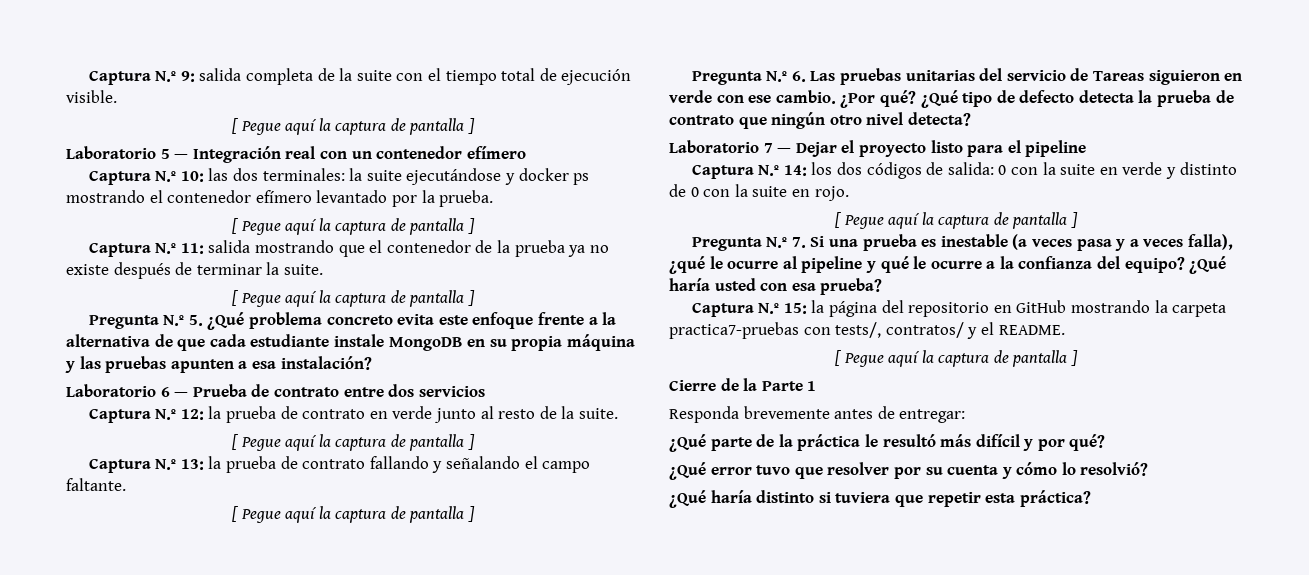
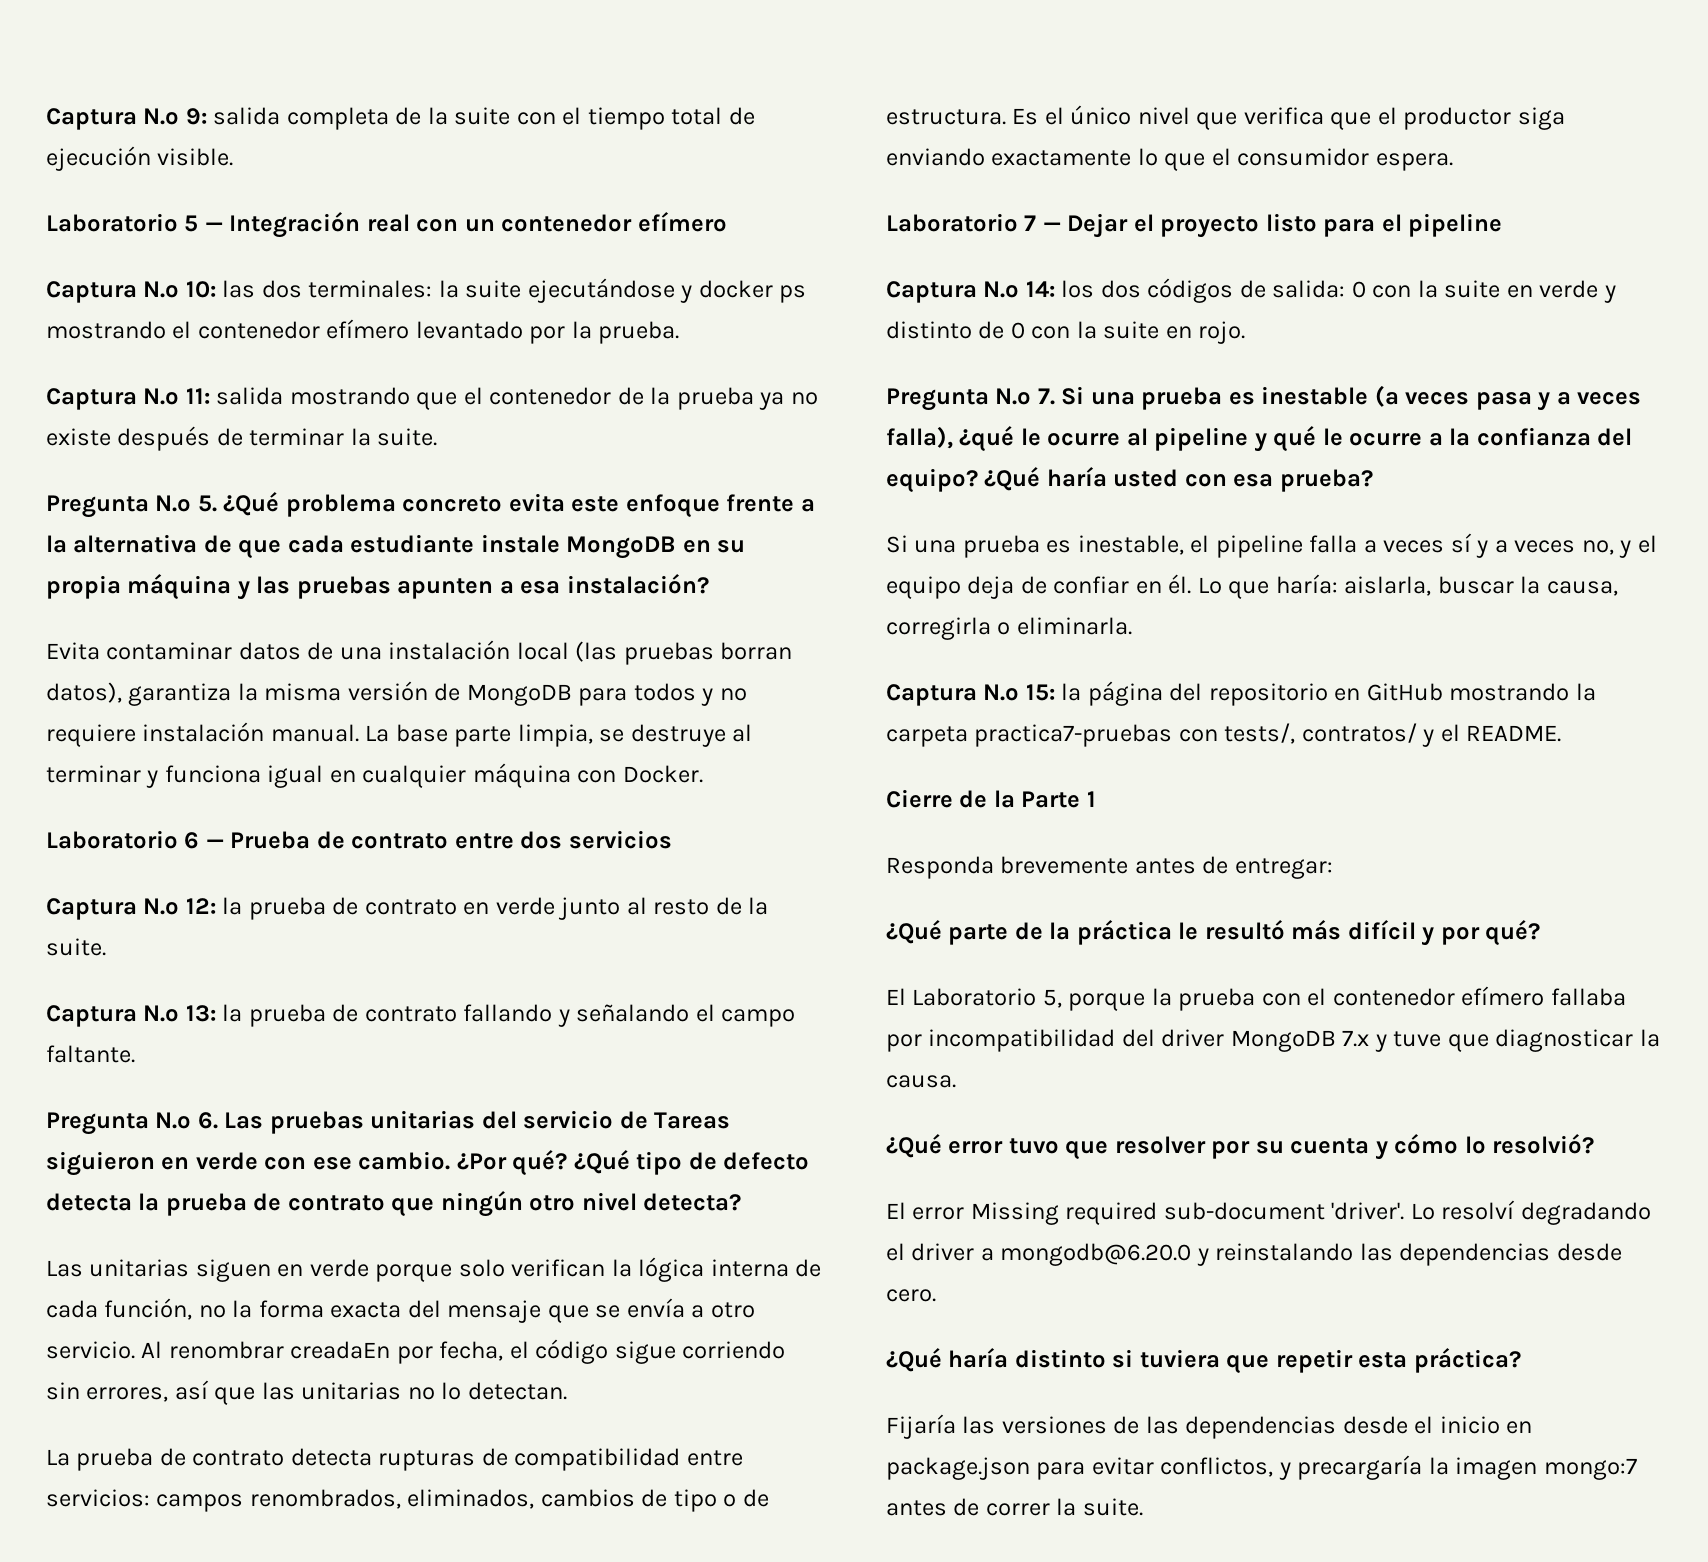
[231,118,476,135] // [ Pegue aquí la captura de pantalla ] -> (234, 157) none
[231,218,476,235] // [ Pegue aquí la captura de pantalla ] -> (680, 332) none
[231,290,476,307] // [ Pegue aquí la captura de pantalla ] -> (438, 437) none
(372, 363) none -> [46,640,793,665] [46,681,747,706] [46,722,753,747] [46,763,703,788] // Evita contaminar datos de una instalación local (las pruebas borran datos), garantiza la misma versión de MongoDB para todos y no requiere instalación manual. La base parte limpia, se destruye al terminar y funciona igual en cualquier máquina con Docker.
[231,434,476,451] // [ Pegue aquí la captura de pantalla ] -> (106, 947) none
[231,506,476,523] // [ Pegue aquí la captura de pantalla ] -> (135, 1054) none
(971, 119) none -> [46,1257,822,1282] [46,1298,755,1323] [46,1339,786,1364] [46,1380,567,1405] [46,1448,743,1471] [46,1489,769,1512] [886,105,1565,130] [886,148,1453,171] // Las unitarias siguen en verde porque solo verifican la lógica interna de cada función, no la forma exacta del mensaje que se envía a otro servicio. Al renombrar creadaEn por fecha, el código sigue corriendo sin errores, así que las unitarias no lo detectan. // La prueba de contrato detecta rupturas de compatibilidad entre servicios: campos renombrados, eliminados, cambios de tipo o de estructura. Es el único nivel que verifica que el productor siga enviando exactamente lo que el consumidor espera.
[834,212,1079,229] // [ Pegue aquí la captura de pantalla ] -> (1246, 332) none
(883, 286) none -> [886,533,1657,558] [886,574,1618,599] [886,617,1132,640] // Si una prueba es inestable, el pipeline falla a veces sí y a veces no, y el equipo deja de confiar en él. Lo que haría: aislarla, buscar la causa, corregirla o eliminarla.
[834,350,1079,367] // [ Pegue aquí la captura de pantalla ] -> (1562, 733) none
(1106, 442) none -> [886,986,1626,1011] [886,1029,1660,1052] [886,1075,956,1088] // El Laboratorio 5, porque la prueba con el contenedor efímero fallaba por incompatibilidad del driver MongoDB 7.x y tuve que diagnosticar la causa.
(1149, 469) none -> [886,1200,1651,1225] [886,1243,1622,1266] [886,1289,936,1302] // El error Missing required sub-document 'driver'. Lo resolví degradando el driver a mongodb@6.20.0 y reinstalando las dependencias desde cero.
(1091, 498) none -> [886,1414,1533,1439] [886,1455,1637,1480] [886,1498,1143,1516] // Fijaría las versiones de las dependencias desde el inicio en package.json para evitar conflictos, y precargaría la imagen mongo:7 antes de correr la suite.

